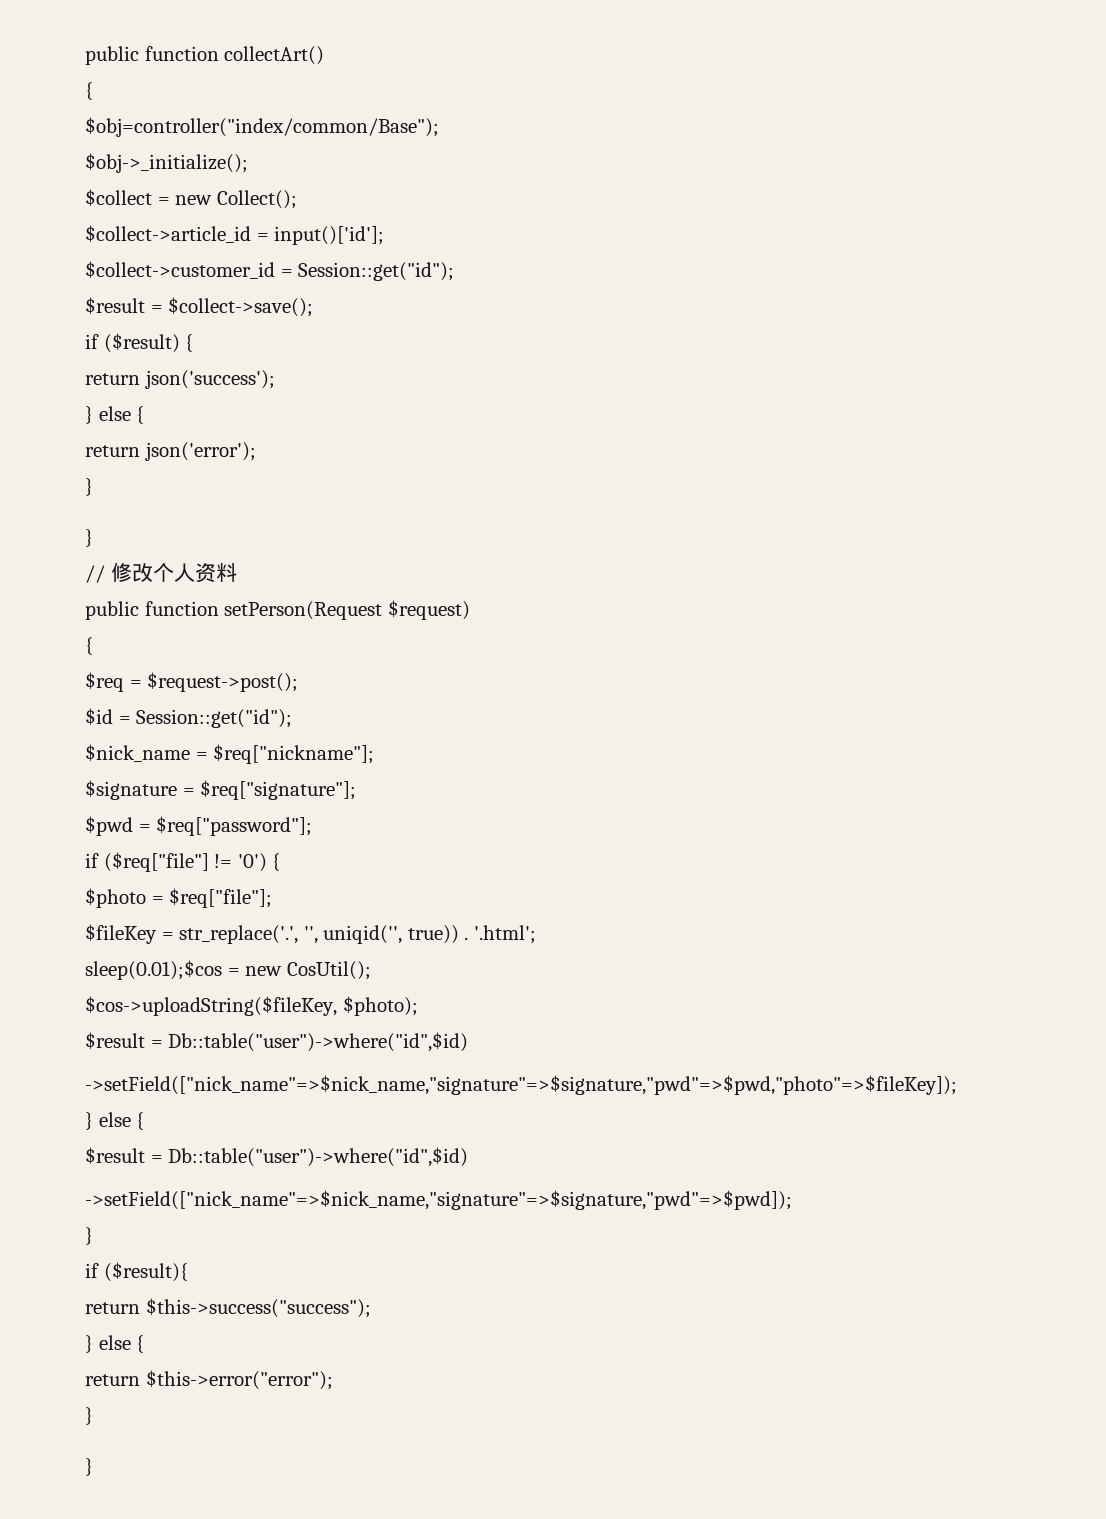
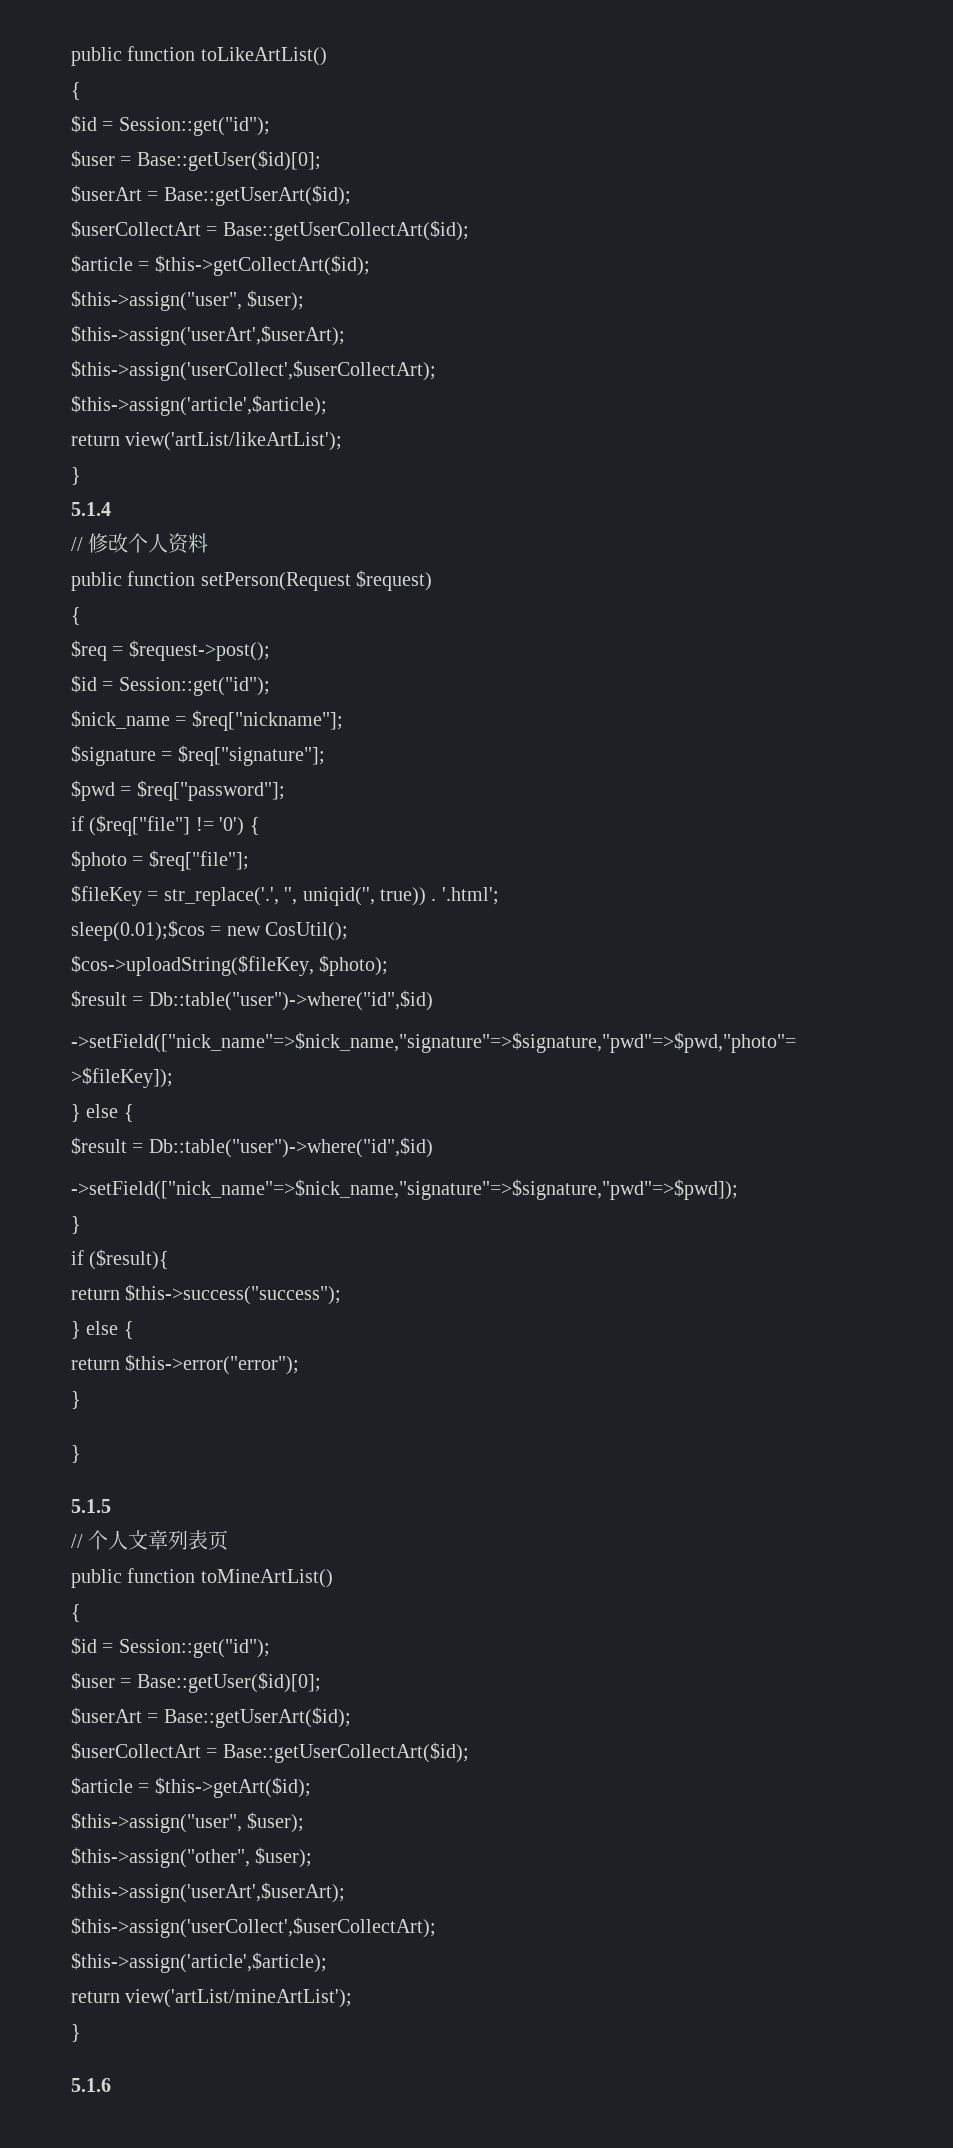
[85,46,325,65] [85,82,93,100] [85,117,439,137] [85,153,248,173] [85,189,297,209] [85,225,385,245] [85,261,455,281] [85,297,314,317] [85,333,194,353] [85,370,275,389] [85,406,145,424] [85,442,256,461] [85,478,93,496] [85,529,93,547] public function collectArt() // { // $obj=controller("index/common/Base"); // $obj->_initialize(); // $collect = new Collect(); // $collect->article_id = input()['id']; // $collect->customer_id = Session::get("id"); // $result = $collect->save(); // if ($result) { // return json('success'); // } else { // return json('error'); // } // } -> [71,46,327,66] [71,82,81,100] [71,115,270,136] [71,150,321,171] [71,185,351,206] [71,220,469,241] [71,255,370,276] [71,290,305,311] [71,325,345,346] [71,360,436,381] [71,395,327,416] [71,432,343,451] [71,467,81,485] [71,502,111,516] public function toLikeArtList() // { // $id = Session::get("id"); // $user = Base::getUser($id)[0]; // $userArt = Base::getUserArt($id); // $userCollectArt = Base::getUserCollectArt($id); // $article = $this->getCollectArt($id); // $this->assign("user", $user); // $this->assign('userArt',$userArt); // $this->assign('userCollect',$userCollectArt); // $this->assign('article',$article); // return view('artList/likeArtList'); // } // 5.1.4
(93, 1467) none -> [71,1499,111,1513] [71,1530,229,1550] [71,1568,333,1588] [71,1604,81,1622] [71,1637,270,1658] [71,1672,321,1693] [71,1707,351,1728] [71,1742,469,1763] [71,1777,311,1798] [71,1812,305,1833] [71,1847,313,1868] [71,1882,345,1903] [71,1917,436,1938] [71,1952,327,1973] [71,1989,353,2008] [71,2024,81,2042] [71,2078,111,2092] // 5.1.5 // // 个人文章列表页 // public function toMineArtList() // { // $id = Session::get("id"); // $user = Base::getUser($id)[0]; // $userArt = Base::getUserArt($id); // $userCollectArt = Base::getUserCollectArt($id); // $article = $this->getArt($id); // $this->assign("user", $user); // $this->assign("other", $user); // $this->assign('userArt',$userArt); // $this->assign('userCollect',$userCollectArt); // $this->assign('article',$article); // return view('artList/mineArtList'); // } // 5.1.6

